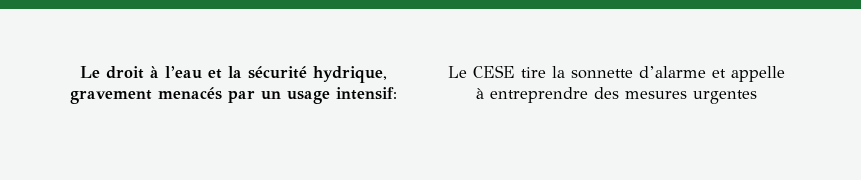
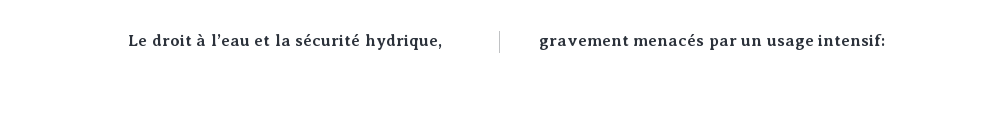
[448,65,785,82] [476,87,757,104] Le CESE tire la sonnette d’alarme et appelle à entreprendre des mesures urgentes -> (886, 40) none

